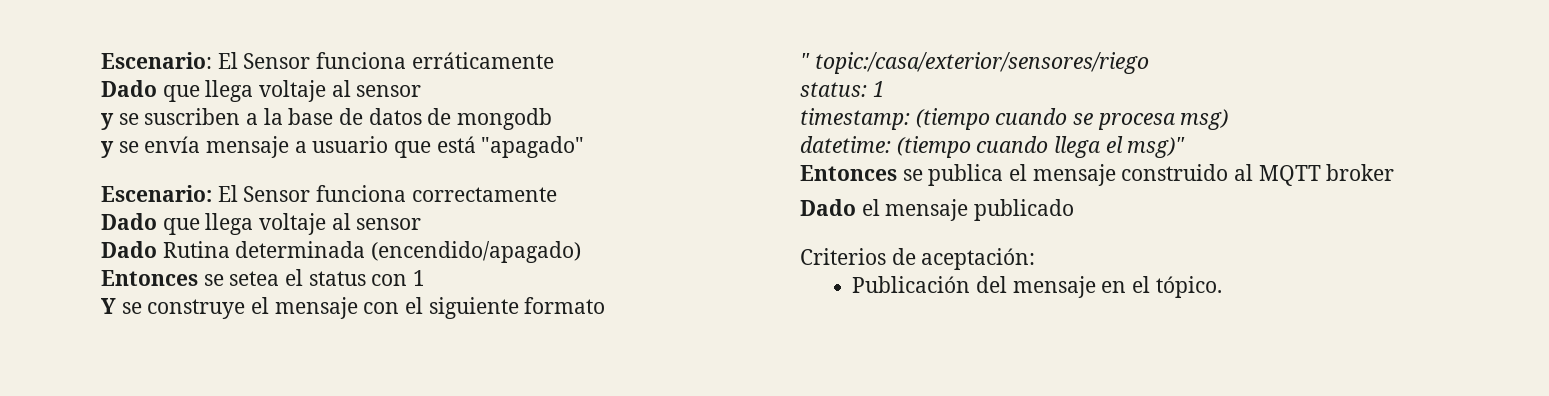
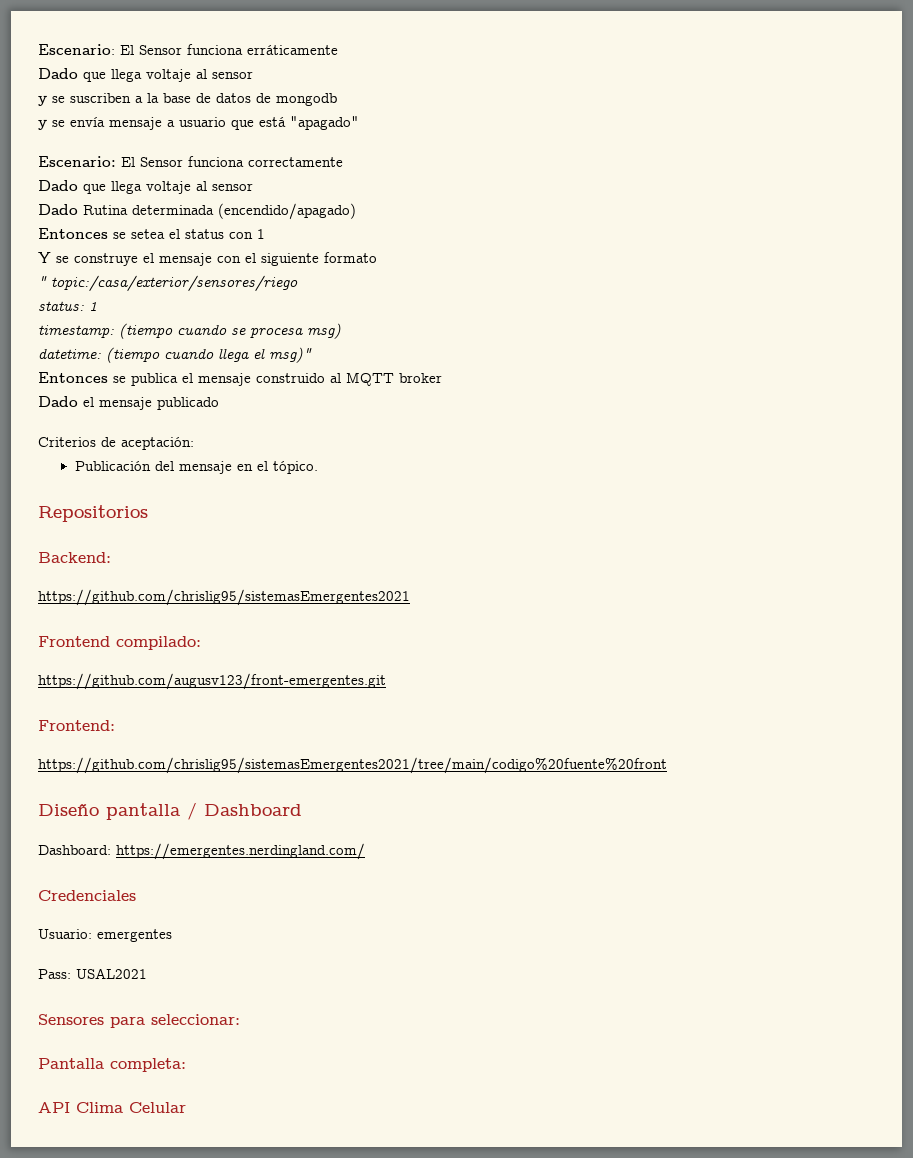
(1222, 287) none -> [38,505,148,522] [38,552,111,563] [38,589,410,606] [38,636,201,650] [38,673,386,690] [38,720,115,731] [38,757,667,774] [38,802,302,820] [38,843,365,860] [38,890,136,901] [38,929,172,942] [38,968,147,979] [38,1014,240,1028] [38,1058,186,1072] [38,1102,186,1113] // Repositorios // Backend: // https://github.com/chrislig95/sistemasEmergentes2021 // Frontend compilado: // https://github.com/augusv123/front-emergentes.git // Frontend: // https://github.com/chrislig95/sistemasEmergentes2021/tree/main/codigo%20fuente%20front // Diseño pantalla / Dashboard // Dashboard: https://emergentes.nerdingland.com/ // Credenciales // Usuario: emergentes // Pass: USAL2021 // Sensores para seleccionar: // Pantalla completa: // API Clima Celular

